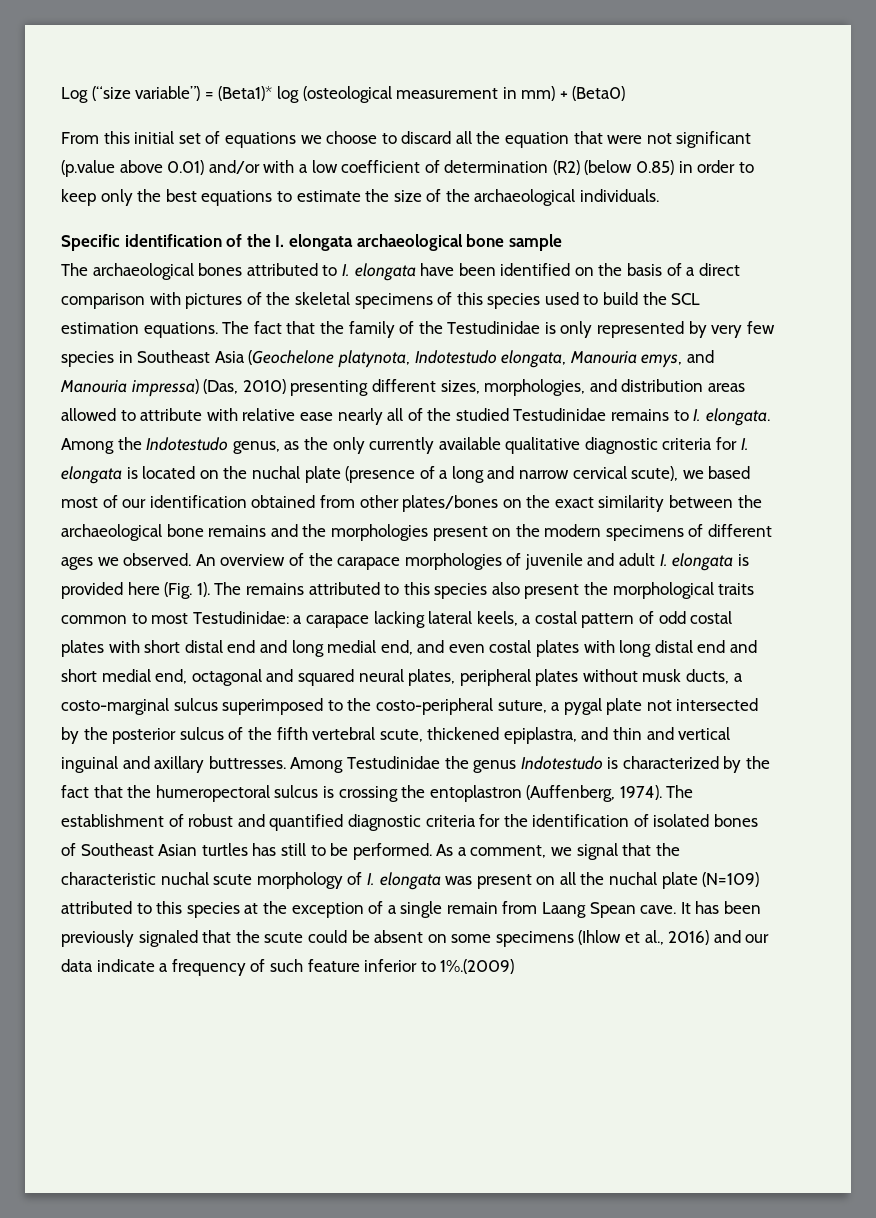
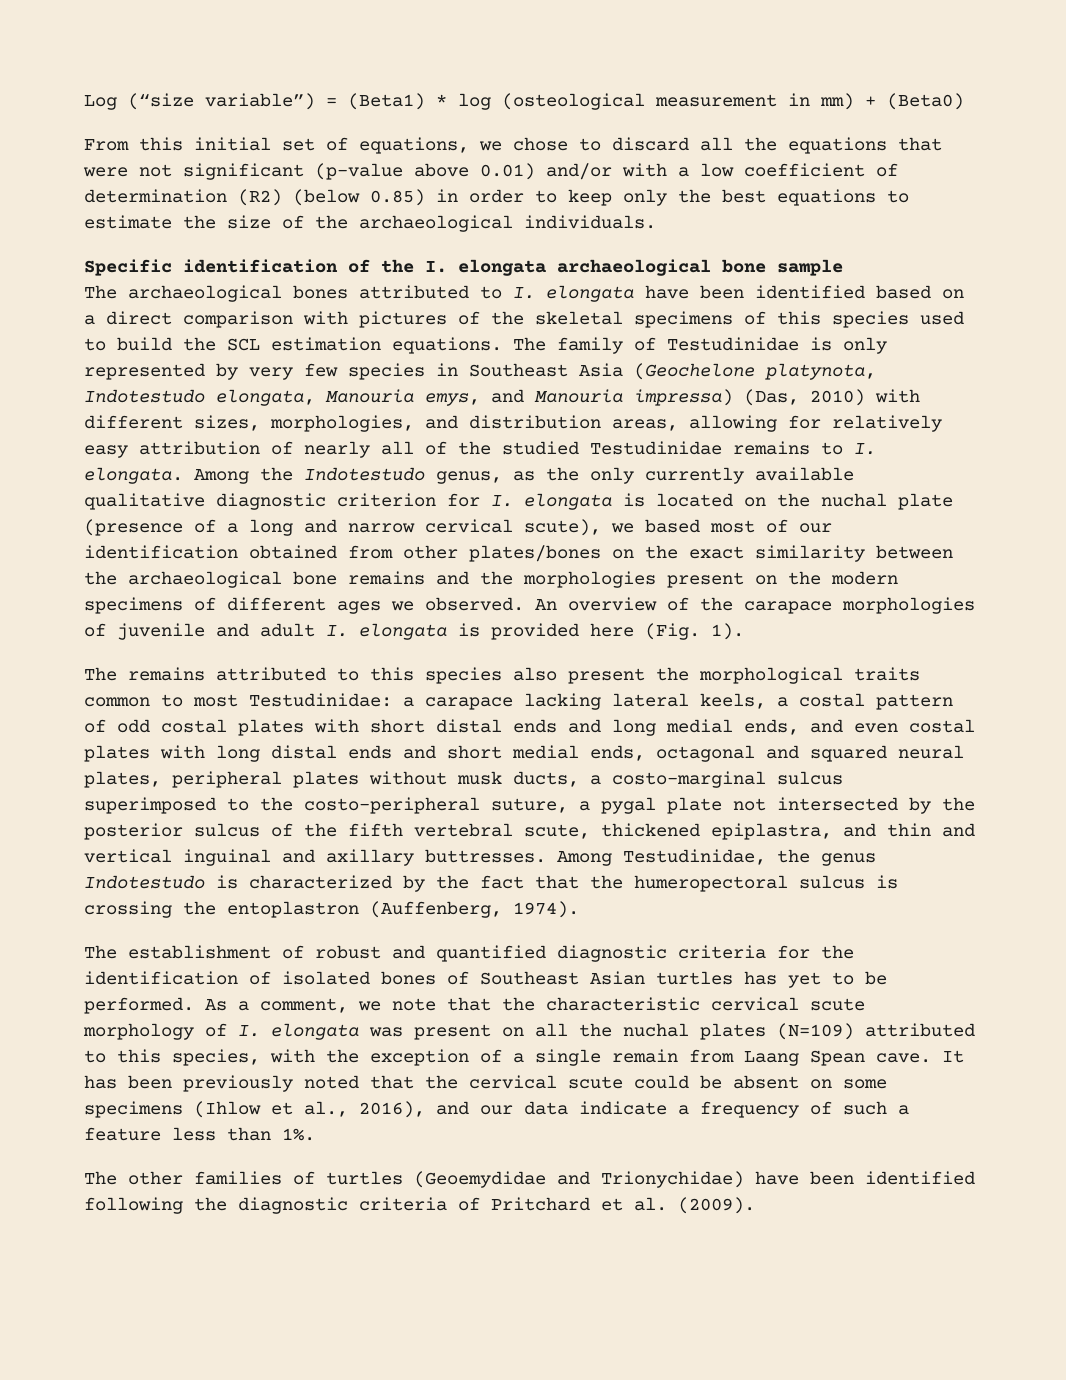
[218,86,273,101] (Beta1)* -> [348,93,447,110] (Beta1) *
[224,131,378,148] equations we choose -> [359,137,568,154] equations, we chose
[505,132,570,148] equation -> [788,137,887,154] equations
[61,160,115,177] (p.value -> [315,163,403,180] (p-value
[574,263,682,276] on the basis of -> [876,285,964,299] based on
[253,321,344,334] fact that the -> (546, 344) none
[418,321,443,334] the -> (656, 344) none
[290,380,369,396] presenting -> [875,389,920,403] with
[707,383,745,392] [61,408,333,421] areas allowed to attribute with relative ease -> [612,415,942,432] [84,441,293,458] areas, allowing for relatively easy attribution of
[662,438,713,450] criteria -> [337,493,436,507] criterion
(210, 589) none -> (744, 631) //
[227,640,256,653] end -> [513,719,557,733] ends
[380,640,413,655] end, -> [744,719,799,735] ends,
[697,640,726,653] end -> [348,745,392,759] ends
[155,669,188,684] end, -> [590,745,645,761] ends,
[346,756,440,769] Testudinidae -> [623,849,766,865] Testudinidae,
(662, 792) none -> (579, 909) //
[280,843,306,856] still -> [788,972,821,988] yet
[576,843,618,860] signal -> [392,998,436,1011] note
[160,872,209,885] nuchal -> [711,997,799,1011] cervical
[661,872,698,889] plate -> [700,1023,766,1040] plates
[186,902,259,918] species at -> [172,1049,315,1066] species, with
[138,930,260,947] signaled that the -> [304,1075,557,1089] noted that the cervical
[668,930,710,945] 2016) -> [359,1101,425,1118] 2016),
[307,959,515,974] feature inferior to 1%.(2009) -> [898,1105,909,1115] [84,1127,315,1141] [84,1171,975,1188] [84,1197,755,1214] a feature less than 1%. // The other families of turtles (Geoemydidae and Trionychidae) have been identified following the diagnostic criteria of Pritchard et al. (2009).

